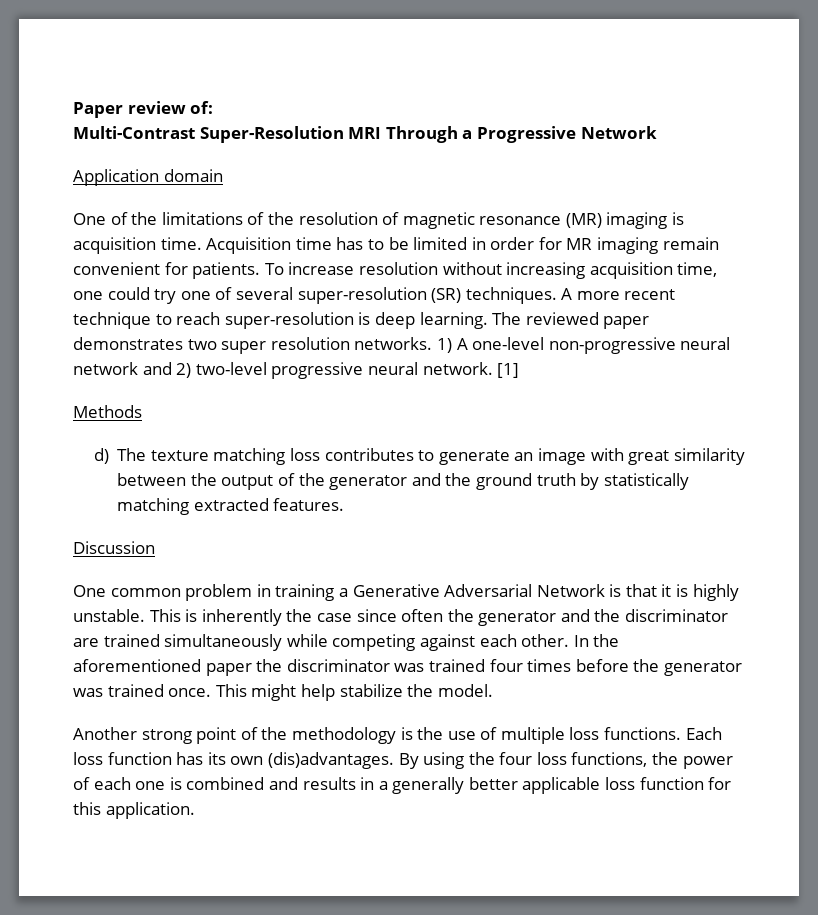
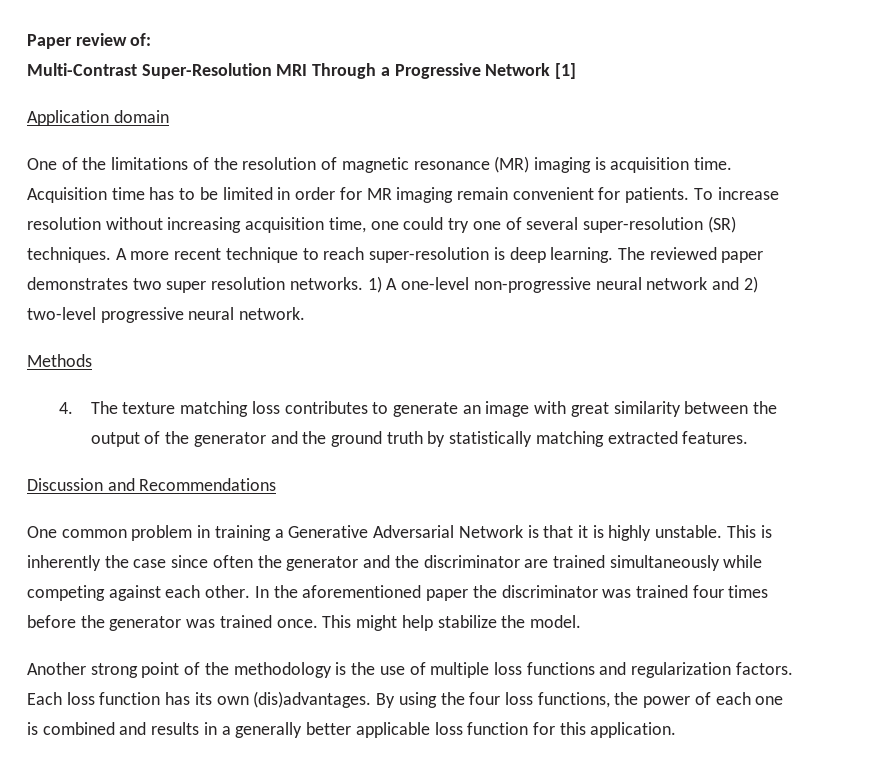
(657, 132) none -> [555,63,577,79] [1]
[497,363,520,378] [1] -> (306, 313) none
[93,448,109,464] d) -> [58,402,73,414] 4.
(155, 547) none -> [107,478,277,491] and Recommendations
[604,727,682,740] functions. -> [526,662,793,678] functions and regularization factors.

